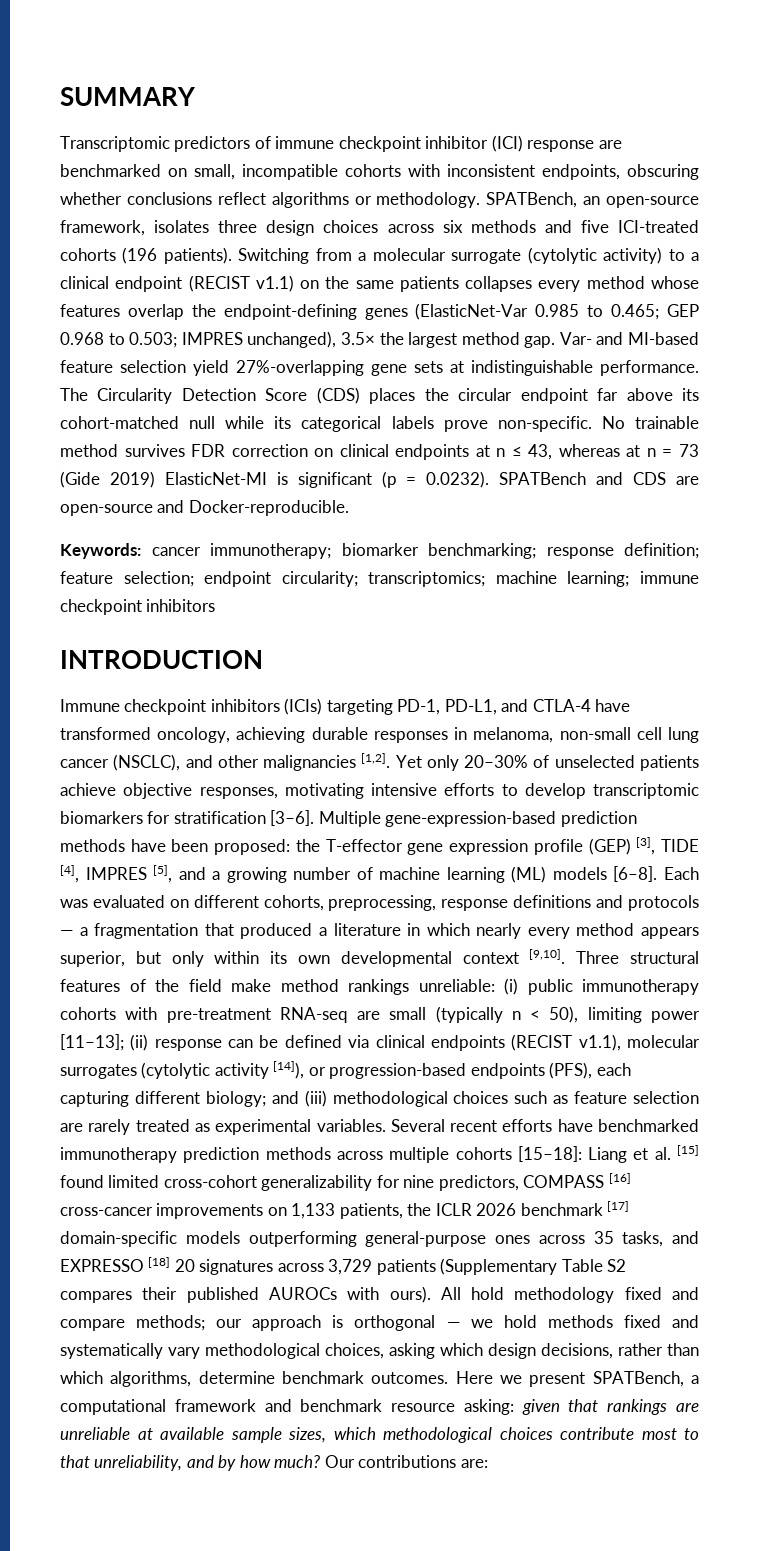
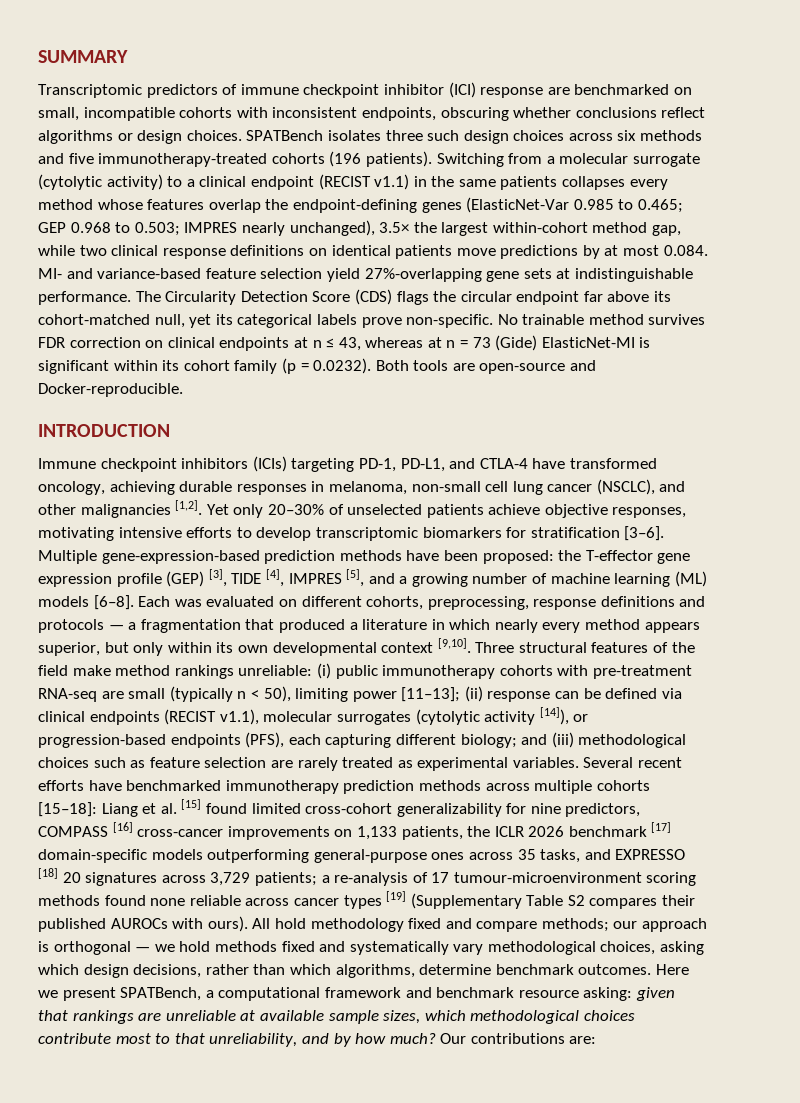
[376,192,699,208] [60,220,145,236] methodology. SPATBench, an open-source framework, -> [137,130,324,144] design choices. SPATBench
(258, 226) none -> [427,130,460,141] such
[618,220,700,233] ICI-treated -> [98,153,268,167] immunotherapy-treated
[300,280,320,289] on -> [413,176,427,187] in
(243, 338) none -> [241,222,285,236] nearly
[461,332,699,348] method gap. Var- and MI-based -> [492,222,682,236] [38,245,708,259] [38,268,202,279] within-cohort method gap, while two clinical response definitions on identical patients move predictions by at most 0.084. MI- and variance-based
[369,388,416,404] places -> [396,291,429,305] flags
[189,416,265,429] null while -> [154,314,212,328] null, yet
[60,471,155,488] (Gide 2019) -> [495,335,538,351] (Gide)
[381,471,699,488] [60,500,349,516] [60,543,699,559] [60,571,699,587] [60,599,216,615] (p = 0.0232). SPATBench and CDS are open-source and Docker-reproducible. // Keywords: cancer immunotherapy; biomarker benchmarking; response definition; feature selection; endpoint circularity; transcriptomics; machine learning; immune checkpoint inhibitors -> [113,358,597,374] [38,383,183,397] within its cohort family (p = 0.0232). Both tools are open-source and Docker-reproducible.
[376,1259,436,1275] patients -> [254,872,697,886] [38,891,407,909] patients; a re-analysis of 17 tumour-microenvironment scoring methods found none reliable across cancer types [19]

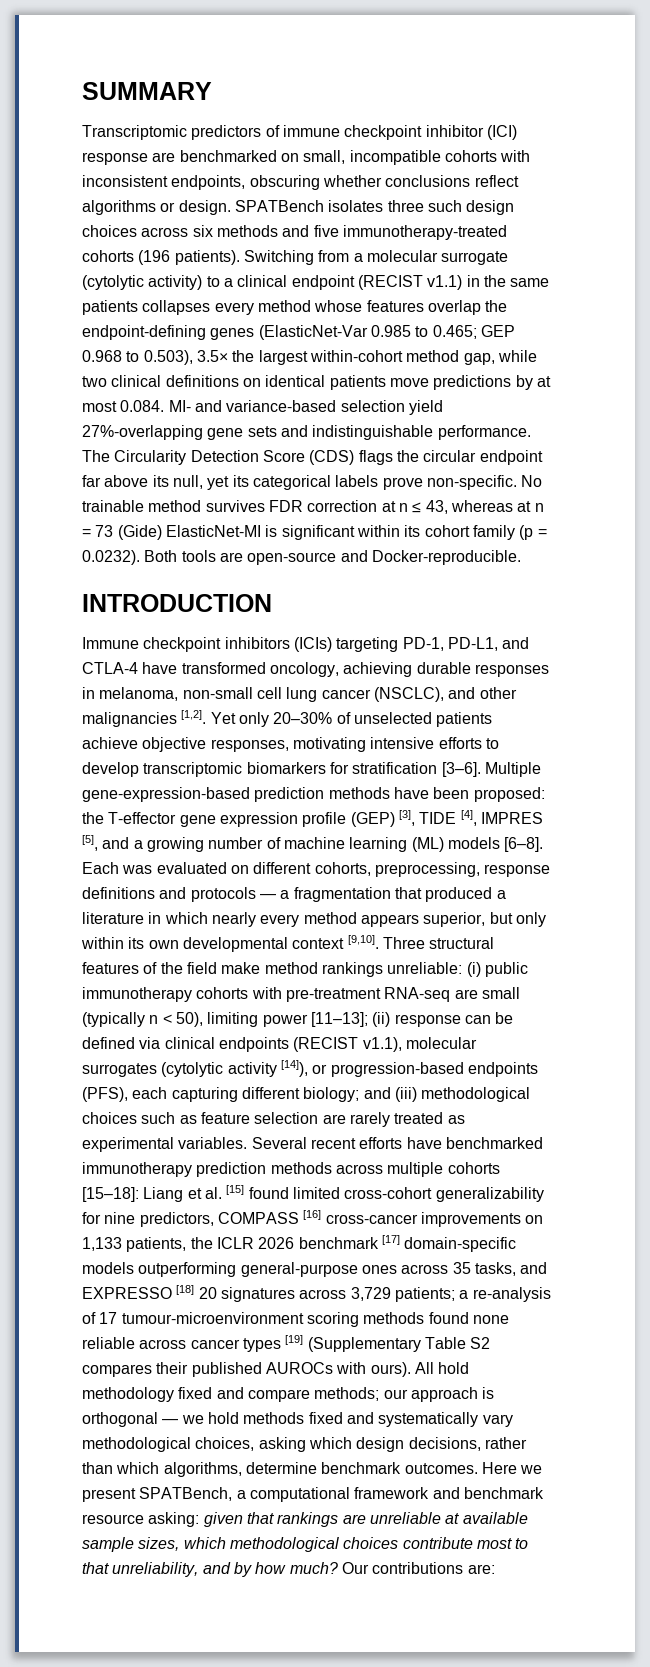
[137,130,242,144] design choices. -> [178,200,231,215] design.
[134,220,375,236] 0.503; IMPRES nearly unchanged), -> [143,350,193,365] 0.503),
[162,248,226,259] response -> (162, 381) none
[205,268,256,279] feature -> (337, 406) none
[556,268,571,279] at -> [280,425,308,437] and
[38,314,150,325] cohort-matched -> (169, 481) none
[145,337,290,351] on clinical endpoints -> (378, 506) none

